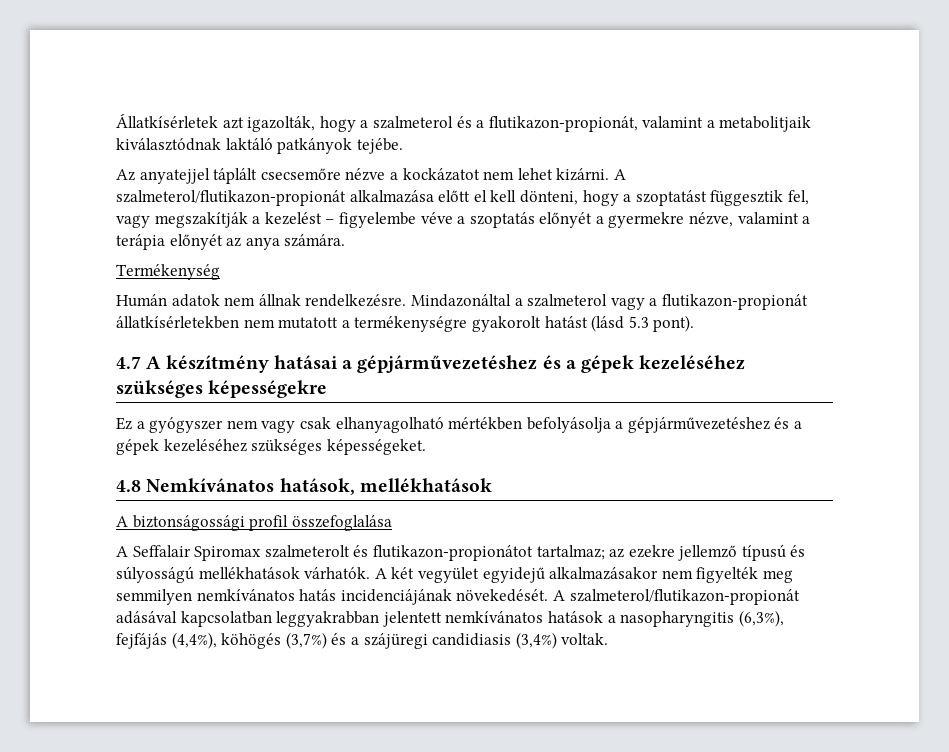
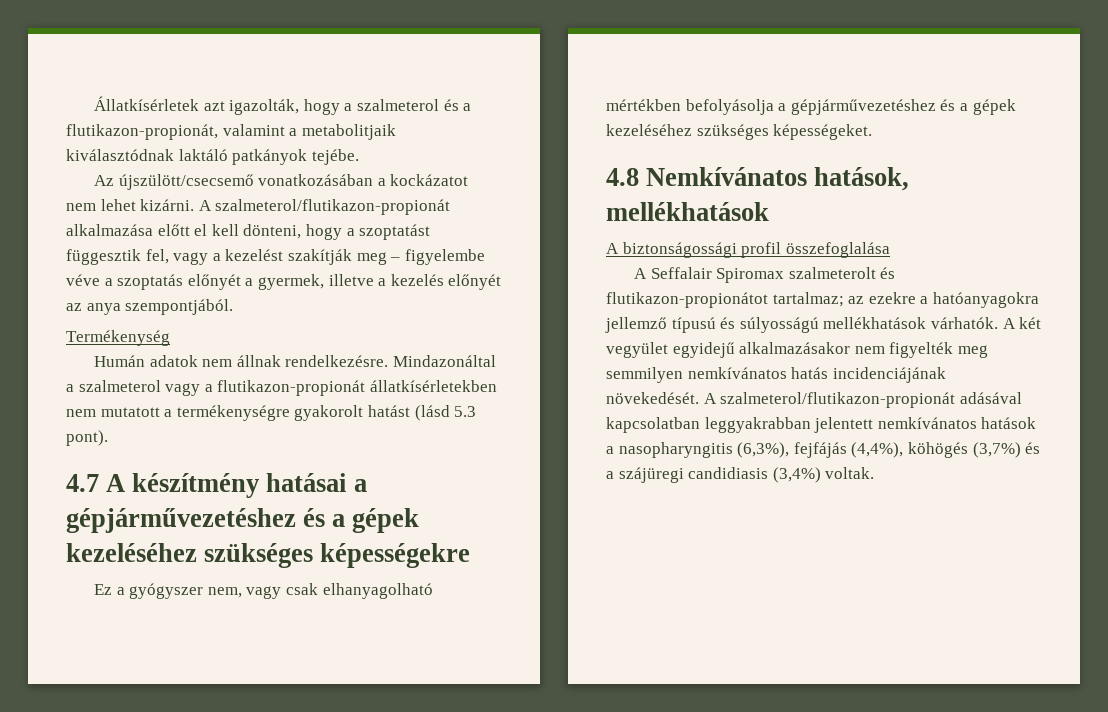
[139,168,386,184] anyatejjel táplált csecsemőre nézve -> [118,174,374,190] újszülött/csecsemő vonatkozásában
[154,212,248,228] megszakítják -> (209, 258) none
(322, 218) none -> [287,249,387,265] szakítják meg
[608,212,811,228] [116,234,165,250] gyermekre nézve, valamint a terápia -> [257,274,444,290] gyermek, illetve a kezelés
[284,234,346,247] számára. -> [125,299,234,315] szempontjából.
[226,420,258,429] nem -> [207,587,242,598] nem,
(675, 551) none -> [920,292,1039,308] a hatóanyagokra

